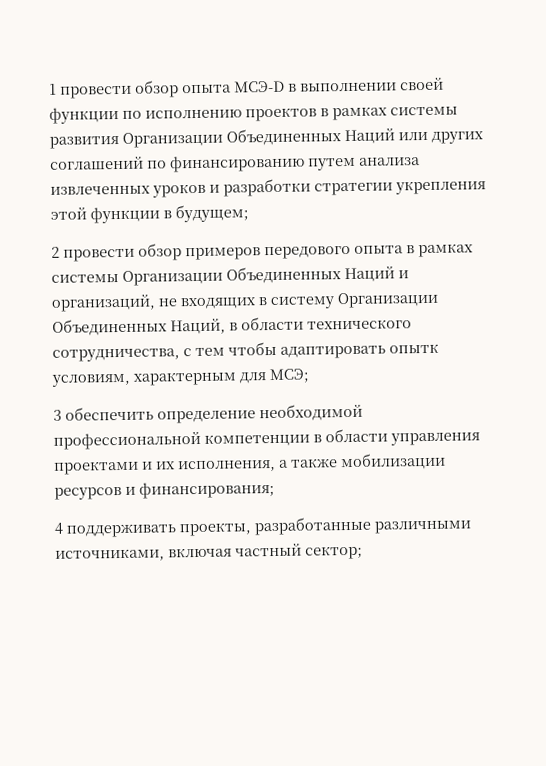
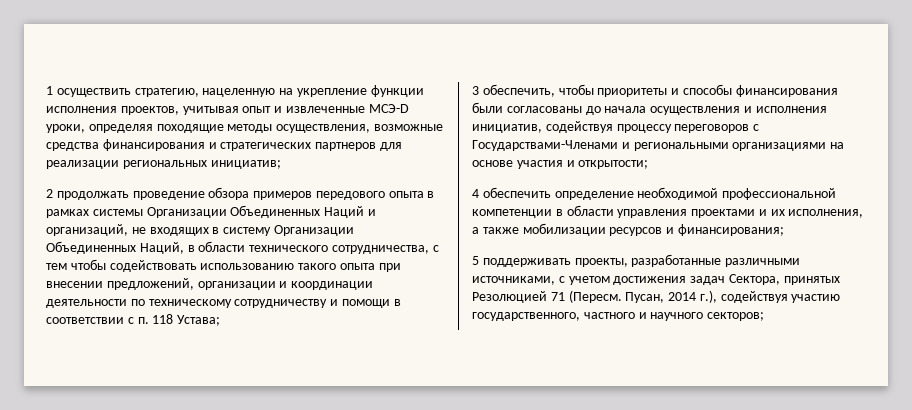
[60,77,444,99] [49,106,458,124] [49,128,484,149] [50,154,420,173] [50,178,486,198] [50,204,249,224] [51,243,182,262] провести обзор опыта МСЭ-D в выполнении своей функции по исполнению проектов в рамках системы развития Организации Объединенных Наций или других соглашений по финансированию путем анализа извлеченных уроков и разработки стратегии укрепления этой функции в будущем; // 2 провести обзор -> [56,85,424,97] [46,104,409,115] [46,124,443,133] [46,139,402,151] [46,160,281,169] [46,187,250,200] осуществить стратегию, нацеленную на укрепление функции исполнения проектов, учитывая опыт и извлеченные МСЭ-D уроки, определяя походящие методы осуществления, возможные средства финансирования и стратегических партнеров для реализации региональных инициатив; // 2 продолжать проведение обзора
[280,343,439,359] [51,368,309,387] [53,409,62,421] адаптировать опытк условиям, характерным для МСЭ; // 3 -> [109,260,401,272] [46,278,374,290] [46,299,401,308] [46,314,221,326] [472,84,838,97] [472,102,827,115] [472,121,760,133] [472,140,845,151] [472,160,649,169] [472,189,479,198] содействовать использованию такого опыта при внесении предложений, организации и координации деятельности по техническому сотрудничеству и помощи в соответствии с п. 118 Устава; // 3 обеспечить, чтобы приоритеты и способы финансирования были согласованы до начала осуществления и исполнения инициатив, содействуя процессу переговоров с Государствами-Членами и региональными организациями на основе участия и открытости; // 4
[54,522,63,535] 4 -> [472,256,479,265] 5
[168,543,363,560] включая частный сектор; -> [558,274,840,285] [472,290,841,303] [472,312,765,321] с учетом достижения задач Сектора, принятых Резолюцией 71 (Пересм. Пусан, 2014 г.), содействуя участию государственного, частного и научного секторов;

